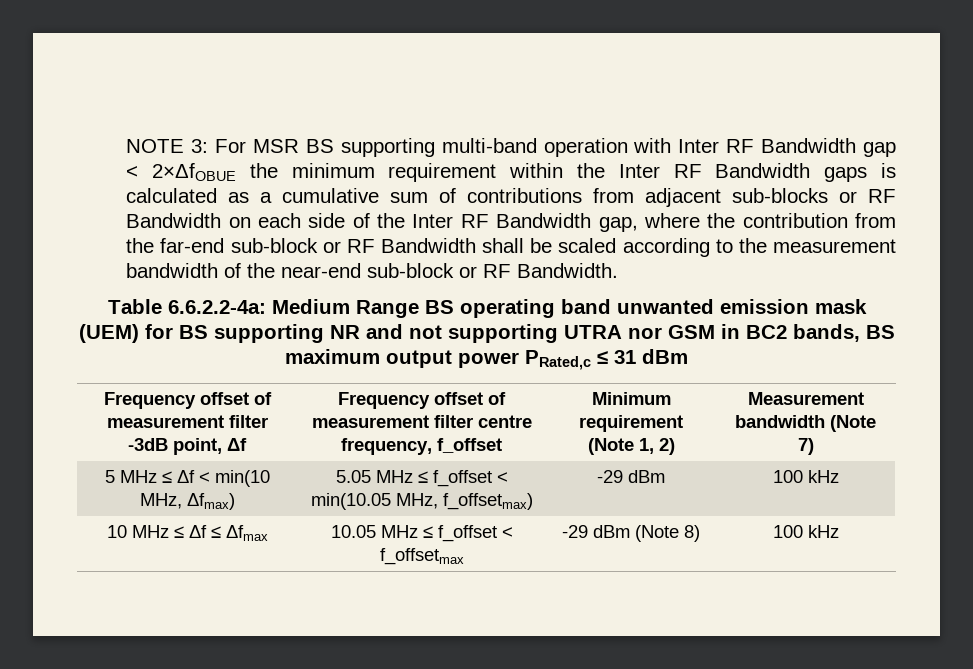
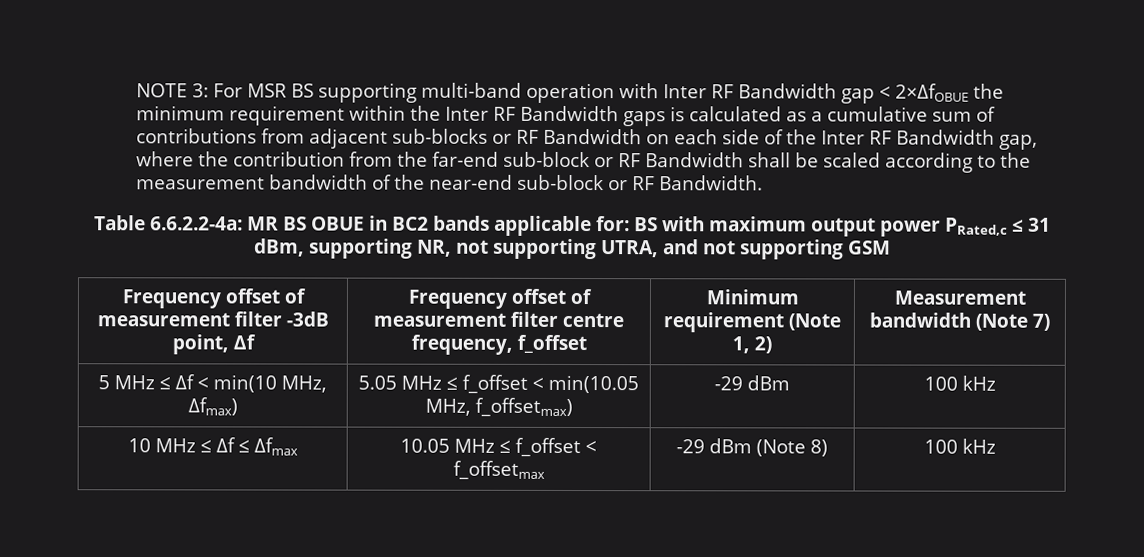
[271,299,867,318] [78,324,895,343] Medium Range BS operating band unwanted emission mask (UEM) for BS supporting NR and not supporting UTRA nor GSM in BC2 bands, BS -> [246,215,705,237] MR BS OBUE in BC2 bands applicable for: BS with
[642,349,688,364] dBm -> [254,238,891,260] dBm, supporting NR, not supporting UTRA, and not supporting GSM

